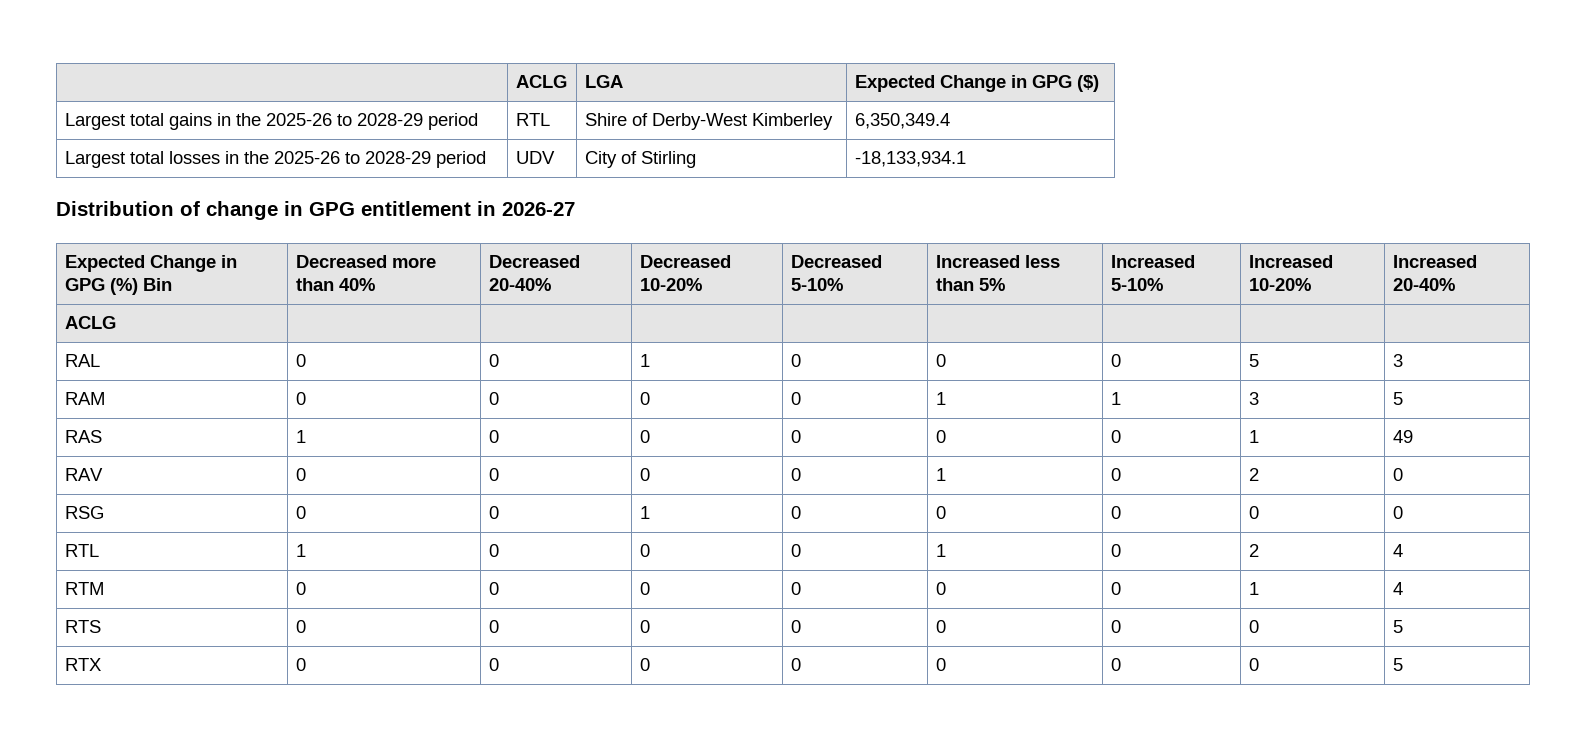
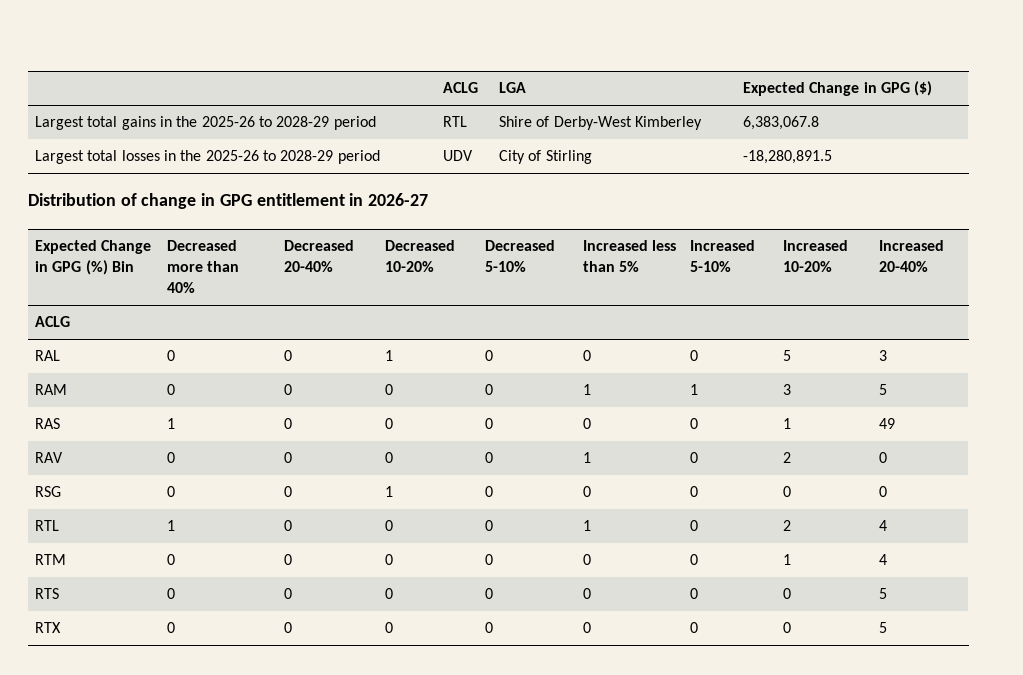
[854,113,950,129] 6,350,349.4 -> [743,116,820,130] 6,383,067.8
[854,151,966,167] -18,133,934.1 -> [743,150,833,164] -18,280,891.5

